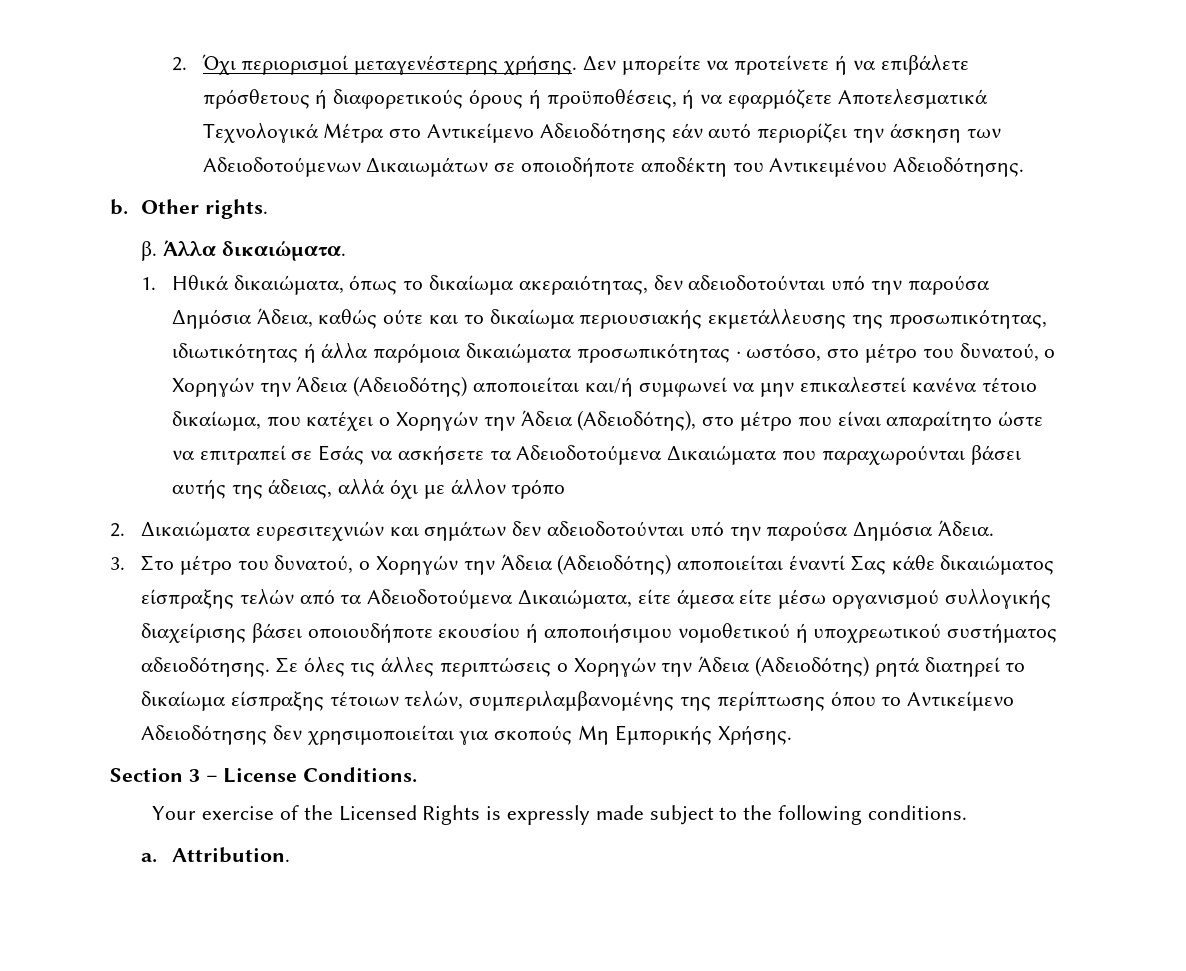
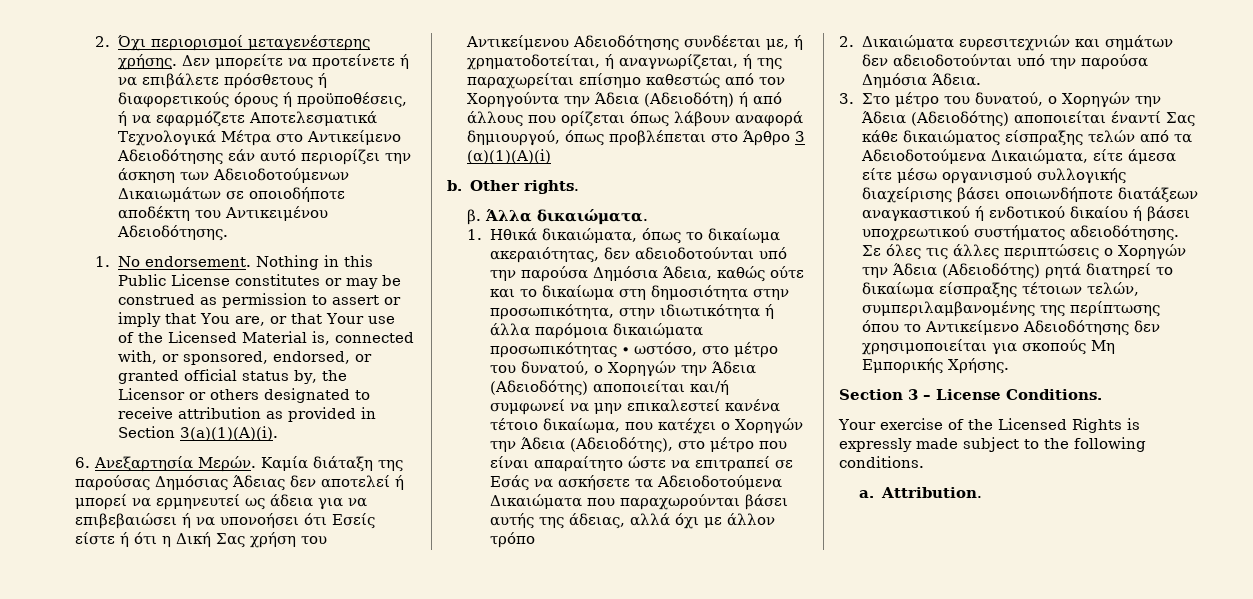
(1025, 167) none -> [95,255,373,270] [117,274,401,289] [117,293,401,308] [117,312,395,327] [117,331,414,345] [117,350,372,365] [117,369,347,384] [117,388,370,403] [117,407,376,422] [117,426,278,441] [75,456,404,472] [75,475,405,491] [75,494,368,510] [75,513,376,529] [75,532,328,548] [466,35,804,51] [467,54,783,70] [467,73,786,89] [467,92,783,108] [467,111,804,127] [467,130,806,146] [467,149,552,164] // 1. No endorsement. Nothing in this Public License constitutes or may be construed as permission to assert or imply that You are, or that Your use of the Licensed Material is, connected with, or sponsored, endorsed, or granted official status by, the Licensor or others designated to receive attribution as provided in Section 3(a)(1)(A)(i). // 6. Ανεξαρτησία Μερών. Καμία διάταξη της παρούσας Δημόσιας Άδειας δεν αποτελεί ή μπορεί να ερμηνευτεί ως άδεια για να επιβεβαιώσει ή να υπονοήσει ότι Εσείς είστε ή ότι η Δική Σας χρήση του Αντικείμενου Αδειοδότησης συνδέεται με, ή χρηματοδοτείται, ή αναγνωρίζεται, ή της παραχωρείται επίσημο καθεστώς από τον Χορηγούντα την Άδεια (Αδειοδότη) ή από άλλους που ορίζεται όπως λάβουν αναφορά δημιουργού, όπως προβλέπεται στο Άρθρο 3 (α)(1)(Α)(i)
[579,308,1047,329] [171,343,298,363] περιουσιακής εκμετάλλευσης της προσωπικότητας, ιδιωτικότητας -> [618,285,789,300] [489,304,760,320] στη δημοσιότητα στην προσωπικότητα, στην ιδιωτικότητα
[307,623,808,643] οποιουδήποτε εκουσίου ή αποποιήσιμου νομοθετικού ή -> [1004,187,1198,203] [861,206,1190,222] οποιωνδήποτε διατάξεων αναγκαστικού ή ενδοτικού δικαίου ή βάσει

